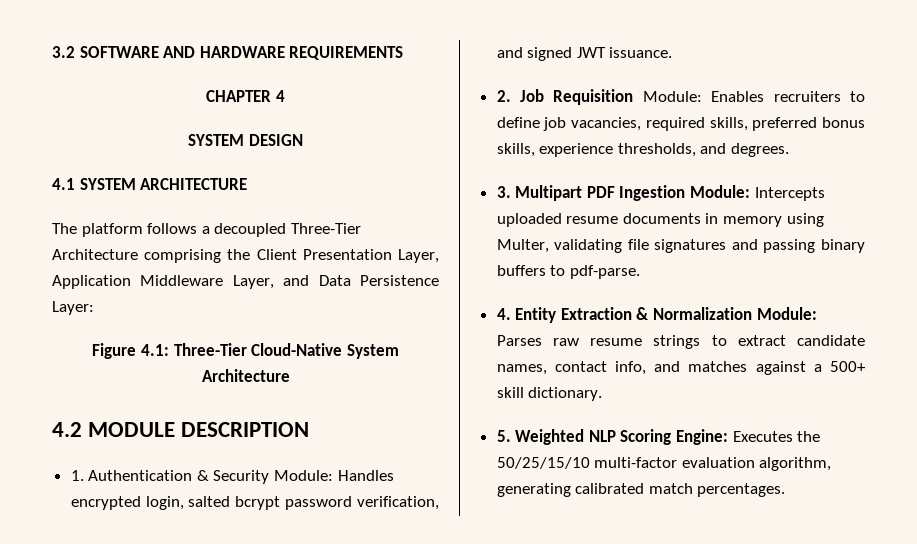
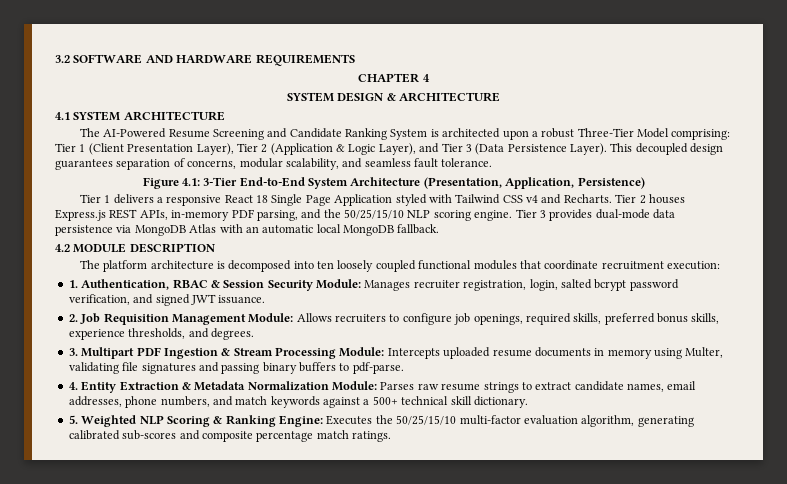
(303, 140) none -> [386,92,501,102] & ARCHITECTURE
[81,223,361,237] [52,249,439,263] [52,275,439,289] [52,301,94,315] platform follows a decoupled Three-Tier Architecture comprising the Client Presentation Layer, Application Middleware Layer, and Data Persistence Layer: -> [103,128,731,140] [55,143,724,155] [55,158,493,170] AI-Powered Resume Screening and Candidate Ranking System is architected upon a robust Three-Tier Model comprising: Tier 1 (Client Presentation Layer), Tier 2 (Application & Logic Layer), and Tier 3 (Data Persistence Layer). This decoupled design guarantees separation of concerns, modular scalability, and seamless fault tolerance.
[173,343,343,356] Three-Tier Cloud-Native -> [203,177,305,187] 3-Tier End-to-End
[52,422,310,437] [70,470,394,484] [70,496,141,510] // 4.2 MODULE DESCRIPTION // 1. Authentication & Security Module: Handles encrypted -> [423,177,645,189] [79,194,685,206] [55,209,675,221] [55,224,440,236] [55,243,215,253] [79,260,720,272] [68,279,527,291] (Presentation, Application, Persistence) // Tier 1 delivers a responsive React 18 Single Page Application styled with Tailwind CSS v4 and Recharts. Tier 2 houses Express.js REST APIs, in-memory PDF parsing, and the 50/25/15/10 NLP scoring engine. Tier 3 provides dual-mode data persistence via MongoDB Atlas with an automatic local MongoDB fallback. // 4.2 MODULE DESCRIPTION // The platform architecture is decomposed into ten loosely coupled functional modules that coordinate recruitment execution: // 1. Authentication, RBAC & Session Security Module: Manages recruiter registration,
[642,91,865,102] [496,117,642,131] Module: Enables recruiters to define job vacancies, -> [171,313,523,325] Management Module: Allows recruiters to configure job openings,
(686, 193) none -> [221,347,336,359] & Stream Processing
(650, 313) none -> [194,381,246,391] Metadata
[554,361,748,375] contact info, and matches -> [667,381,697,390] [68,396,320,408] email addresses, phone numbers, and match keywords
(867, 366) none -> [401,396,449,405] technical
(672, 437) none -> [213,415,276,427] & Ranking
[648,483,786,497] match percentages. -> [122,430,391,442] sub-scores and composite percentage match ratings.

